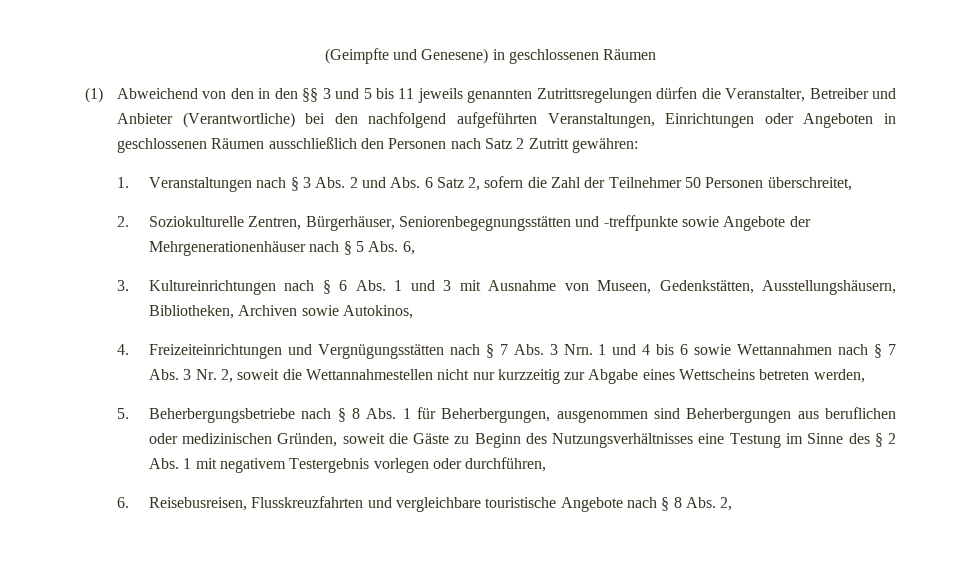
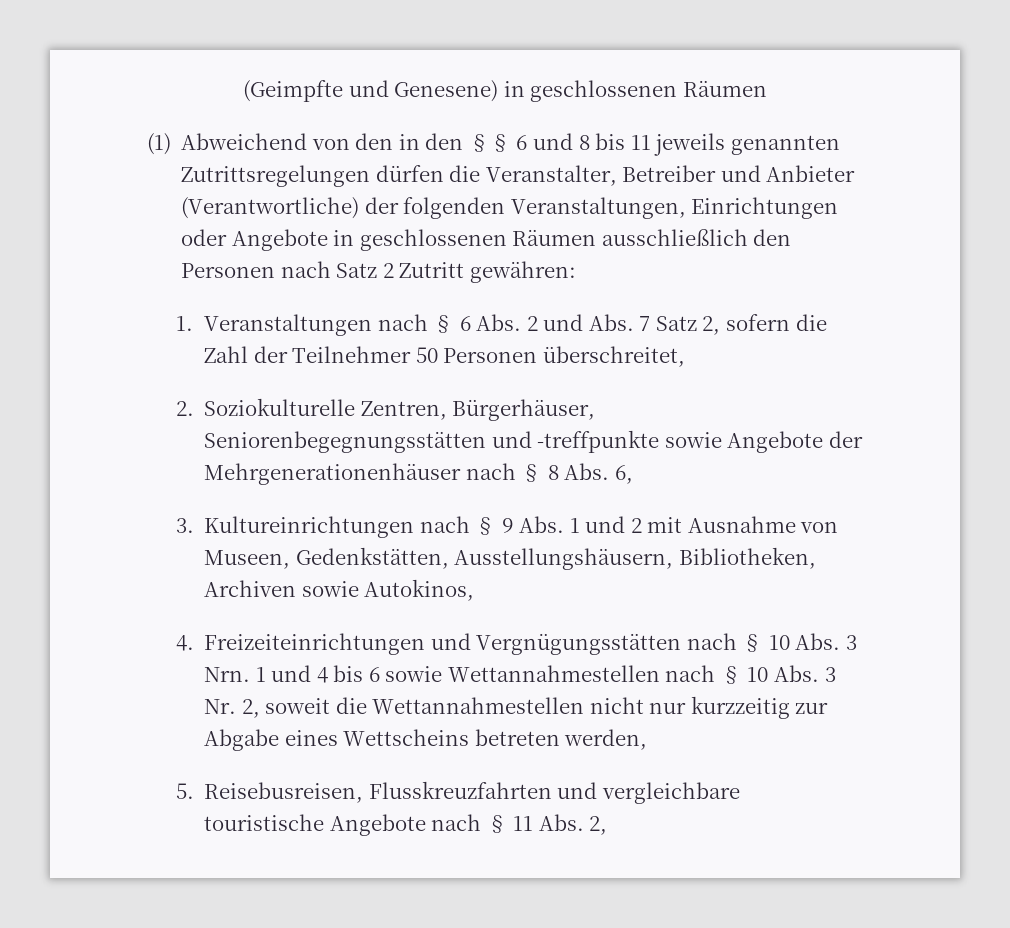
[322,88,372,99] 3 und 5 -> [516,133,590,150] 6 und 8
[305,112,537,128] bei den nachfolgend aufgeführten -> [364,197,506,219] der folgenden
[803,113,874,128] Angeboten -> [231,229,328,251] Angebote
[302,177,311,188] 3 -> [459,316,471,331] 6
[424,177,433,188] 6 -> [639,316,651,331] 7
[355,241,364,252] 5 -> [547,465,559,480] 8
[339,280,348,291] 6 -> [501,518,514,533] 9
[443,280,452,291] 3 -> [630,518,642,533] 2
[499,344,508,355] 7 -> [768,635,790,650] 10
[737,344,897,358] Wettannahmen nach § 7 -> [447,665,769,684] Wettannahmestellen nach § 10
[148,407,897,423] [148,433,896,448] [148,457,547,473] [116,497,129,508] Beherbergungsbetriebe nach § 8 Abs. 1 für Beherbergungen, ausgenommen sind Beherbergungen aus beruflichen oder medizinischen Gründen, soweit die Gäste zu Beginn des Nutzungsverhältnisses eine Testung im Sinne des § 2 Abs. 1 mit negativem Testergebnis vorlegen oder durchführen, // 6. -> (194, 791) none
[673,497,682,508] 8 -> [513,816,534,831] 11

